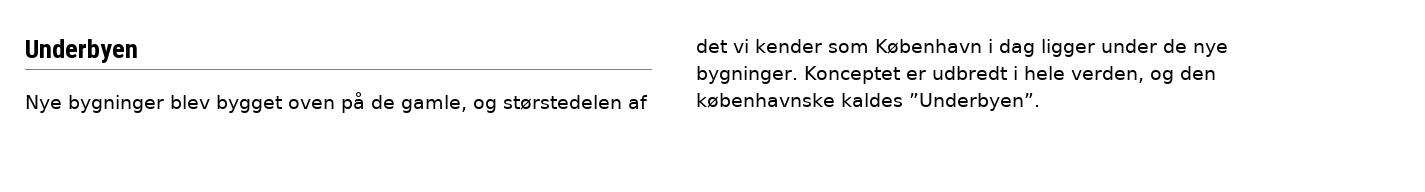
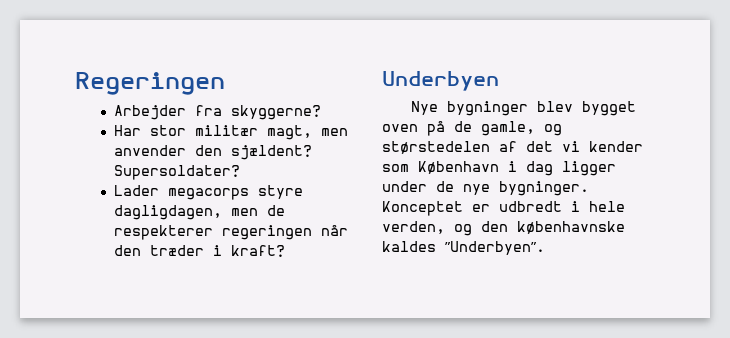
(25, 51) none -> [75,72,225,95] [113,105,321,120] [113,125,348,140] [113,145,312,160] [113,165,240,180] [113,185,303,200] [113,205,285,220] [113,225,348,240] [113,245,285,257] Regeringen // Arbejder fra skyggerne? // Har stor militær magt, men anvender den sjældent? Supersoldater? // Lader megacorps styre dagligdagen, men de respekterer regeringen når den træder i kraft? //

